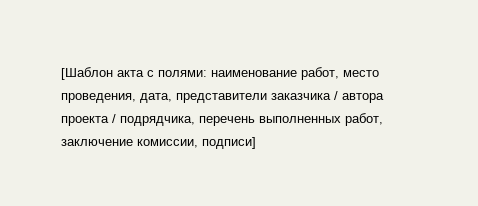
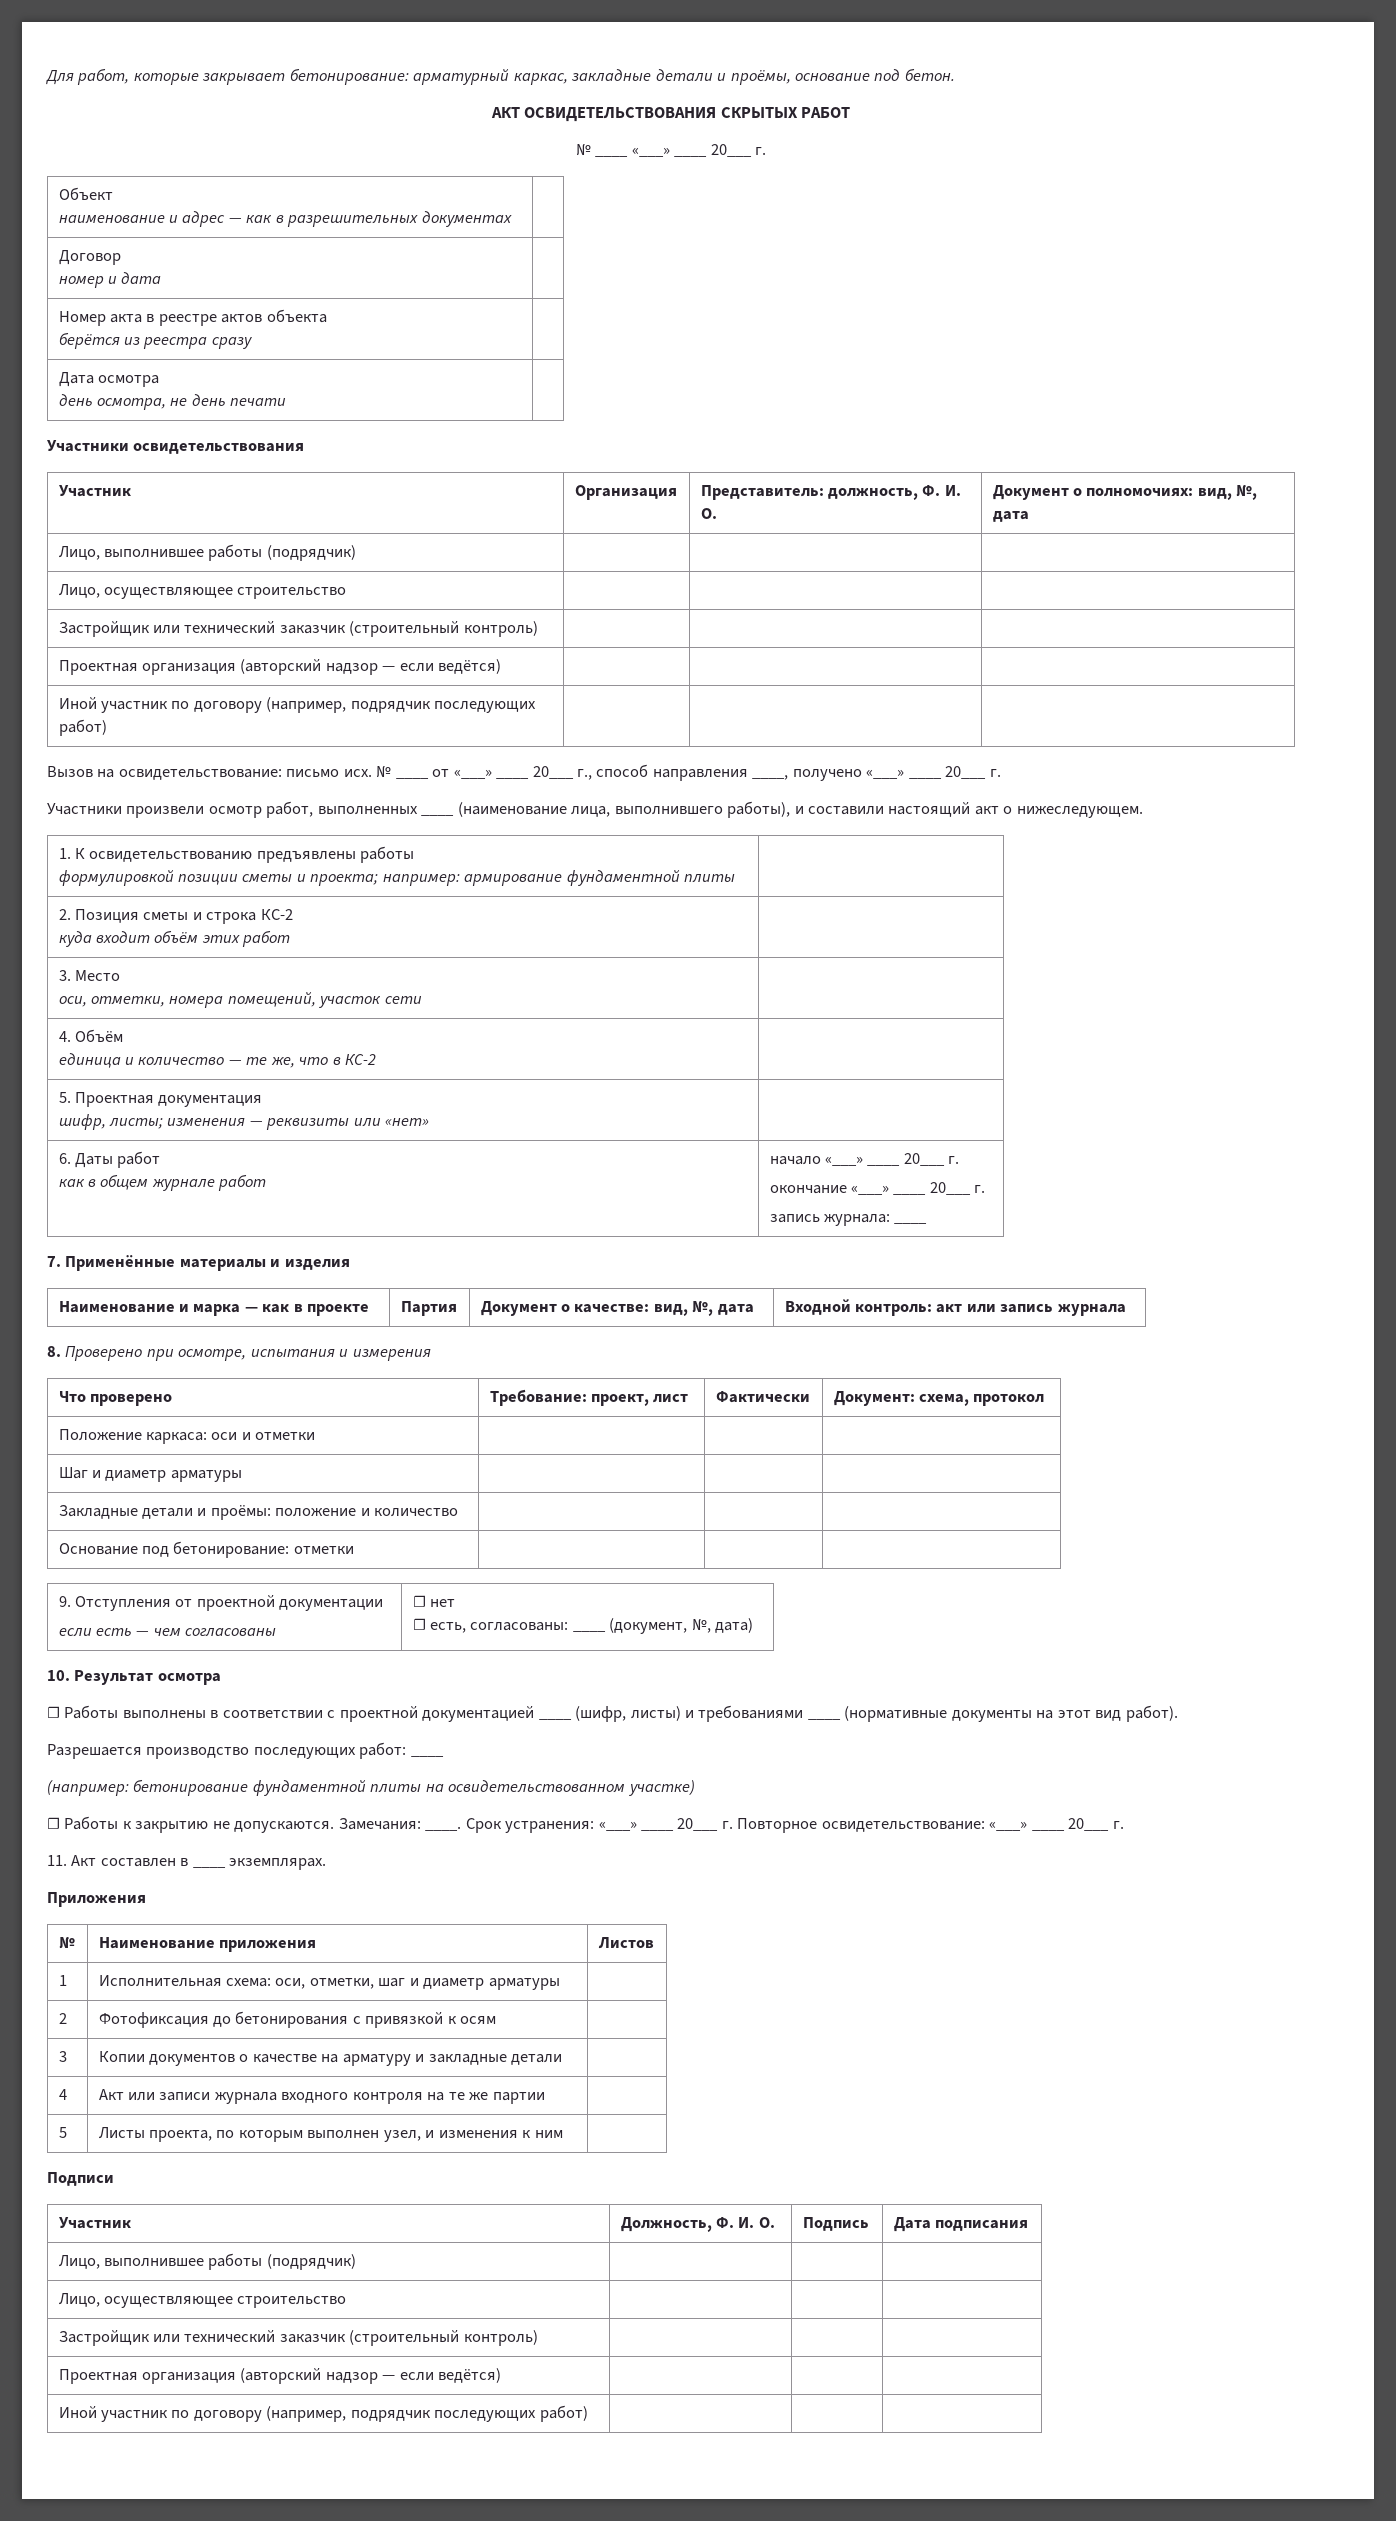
[61,67,379,80] [61,91,384,103] [61,113,383,126] [61,137,256,149] [Шаблон акта с полями: наименование работ, место проведения, дата, представители заказчика / автора проекта / подрядчика, перечень выполненных работ, заключение комиссии, подписи] -> [46,68,955,85] [490,107,851,122] [575,144,767,157] [58,187,113,200] [58,211,512,227] [58,250,121,265] [58,272,162,288] [58,309,327,326] [58,332,252,349] [58,372,160,387] [58,394,287,410] [47,440,305,454] [58,485,131,497] [574,485,677,500] [700,485,961,500] [700,508,717,519] [992,485,1258,500] [992,511,1029,522] [58,544,356,561] [58,584,347,599] [58,621,538,637] [58,659,502,675] [58,697,537,713] [58,719,107,736] [47,766,429,780] [432,764,1001,781] [47,801,1143,818] [58,846,415,863] [58,870,736,886] [58,909,293,924] [58,930,291,947] [58,970,121,981] [58,992,422,1008] [58,1029,124,1042] [58,1053,377,1068] [58,1092,263,1107] [58,1114,430,1130] [58,1151,161,1168] [58,1174,267,1191] [769,1153,960,1166] [769,1182,986,1195] [769,1214,928,1226] [47,1255,350,1271] [58,1301,370,1316] [400,1301,457,1316] [480,1301,754,1316] [784,1299,1126,1316] [47,1346,431,1361] [58,1391,173,1406] [489,1389,689,1406] [715,1391,810,1403] [833,1391,1045,1406] [58,1429,316,1444] [58,1467,242,1482] [58,1505,459,1520] [58,1541,354,1558] [58,1595,384,1611] [58,1628,277,1637] [412,1595,456,1607] [412,1618,754,1634] [47,1670,221,1685] [47,1705,1178,1722] [47,1742,444,1759] [47,1779,695,1796] [47,1816,1124,1833] [47,1855,189,1867] [192,1858,327,1870] [47,1892,146,1907] [58,1937,75,1949] [98,1937,317,1952] [597,1937,654,1949] [58,1975,67,1986] [98,1975,560,1990] [58,2013,67,2024] [98,2011,497,2028] [58,2051,67,2062] [98,2051,563,2066] [58,2089,67,2100] [98,2089,545,2104] [58,2127,67,2138] [98,2127,563,2142] [47,2172,114,2186] [58,2217,131,2229] [620,2217,775,2232] [802,2217,869,2231] [893,2217,1029,2232] [58,2253,356,2270] [58,2293,347,2308] [58,2330,538,2346] [58,2368,502,2384] [58,2405,588,2422] Для работ, которые закрывает бетонирование: арматурный каркас, закладные детали и проёмы, основание под бетон. // АКТ ОСВИДЕТЕЛЬСТВОВАНИЯ СКРЫТЫХ РАБОТ // № ____ «___» ____ 20___ г. // Объект // наименование и адрес — как в разрешительных документах | // Договор // номер и дата | // Номер акта в реестре актов объекта // берётся из реестра сразу | // Дата осмотра // день осмотра, не день печати | // Участники освидетельствования // Участник | Организация | Представитель: должность, Ф. И. О. | Документ о полномочиях: вид, №, дата // Лицо, выполнившее работы (подрядчик) | | | // Лицо, осуществляющее строительство | | | // Застройщик или технический заказчик (строительный контроль) | | | // Проектная организация (авторский надзор — если ведётся) | | | // Иной участник по договору (например, подрядчик последующих работ) | | | // Вызов на освидетельствование: письмо исх. № ____ от «___» ____ 20___ г., способ направления ____, получено «___» ____ 20___ г. // Участники произвели осмотр работ, выполненных ____ (наименование лица, выполнившего работы), и составили настоящий акт о нижеследующем. // 1. К освидетельствованию предъявлены работы // формулировкой позиции сметы и проекта; например: армирование фундаментной плиты | // 2. Позиция сметы и строка КС-2 // куда входит объём этих работ | // 3. Место // оси, отметки, номера помещений, участок сети | // 4. Объём // единица и количество — те же, что в КС-2 | // 5. Проектная документация // шифр, листы; изменения — реквизиты или «нет» | // 6. Даты работ // как в общем журнале работ | начало «___» ____ 20___ г. // окончание «___» ____ 20___ г. // запись журнала: ____ // 7. Применённые материалы и изделия // Наименование и марка — как в проекте | Партия | Документ о качестве: вид, №, дата | Входной контроль: акт или запись журнала // 8. Проверено при осмотре, испытания и измерения // Что проверено | Требование: проект, лист | Фактически | Документ: схема, протокол // Положение каркаса: оси и отметки | | | // Шаг и диаметр арматуры | | | // Закладные детали и проёмы: положение и количество | | | // Основание под бетонирование: отметки | | | // 9. Отступления от проектной документации // если есть — чем согласованы | ☐ нет // ☐ есть, согласованы: ____ (документ, №, дата) // 10. Результат осмотра // ☐ Работы выполнены в соответствии с проектной документацией ____ (шифр, листы) и требованиями ____ (нормативные документы на этот вид работ). // Разрешается производство последующих работ: ____ // (например: бетонирование фундаментной плиты на освидетельствованном участке) // ☐ Работы к закрытию не допускаются. Замечания: ____. Срок устранения: «___» ____ 20___ г. Повторное освидетельствование: «___» ____ 20___ г. // 11. Акт составлен в ____ экземплярах. // Приложения // № | Наименование приложения | Листов // 1 | Исполнительная схема: оси, отметки, шаг и диаметр арматуры | // 2 | Фотофиксация до бетонирования с привязкой к осям | // 3 | Копии документов о качестве на арматуру и закладные детали | // 4 | Акт или записи журнала входного контроля на те же партии | // 5 | Листы проекта, по которым выполнен узел, и изменения к ним | // Подписи // Участник | Должность, Ф. И. О. | Подпись | Дата подписания // Лицо, выполнившее работы (подрядчик) | | | // Лицо, осуществляющее строительство | | | // Застройщик или технический заказчик (строительный контроль) | | | // Проектная организация (авторский надзор — если ведётся) | | | // Иной участник по договору (например, подрядчик последующих работ) | | |

